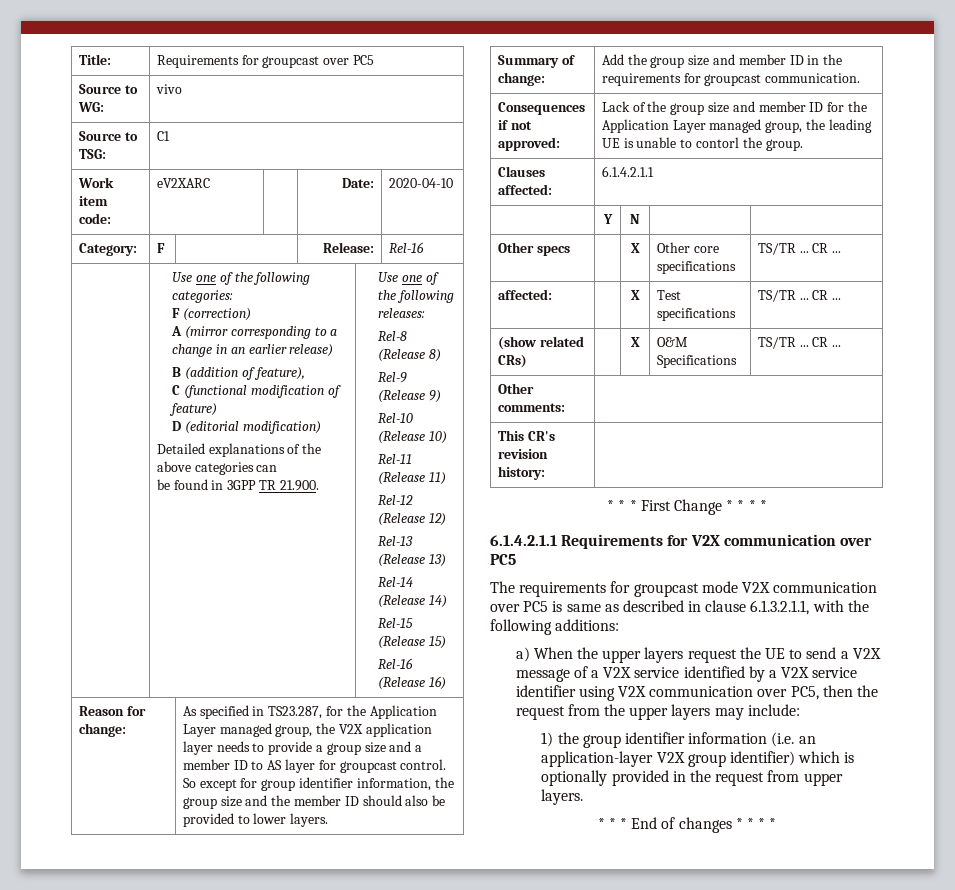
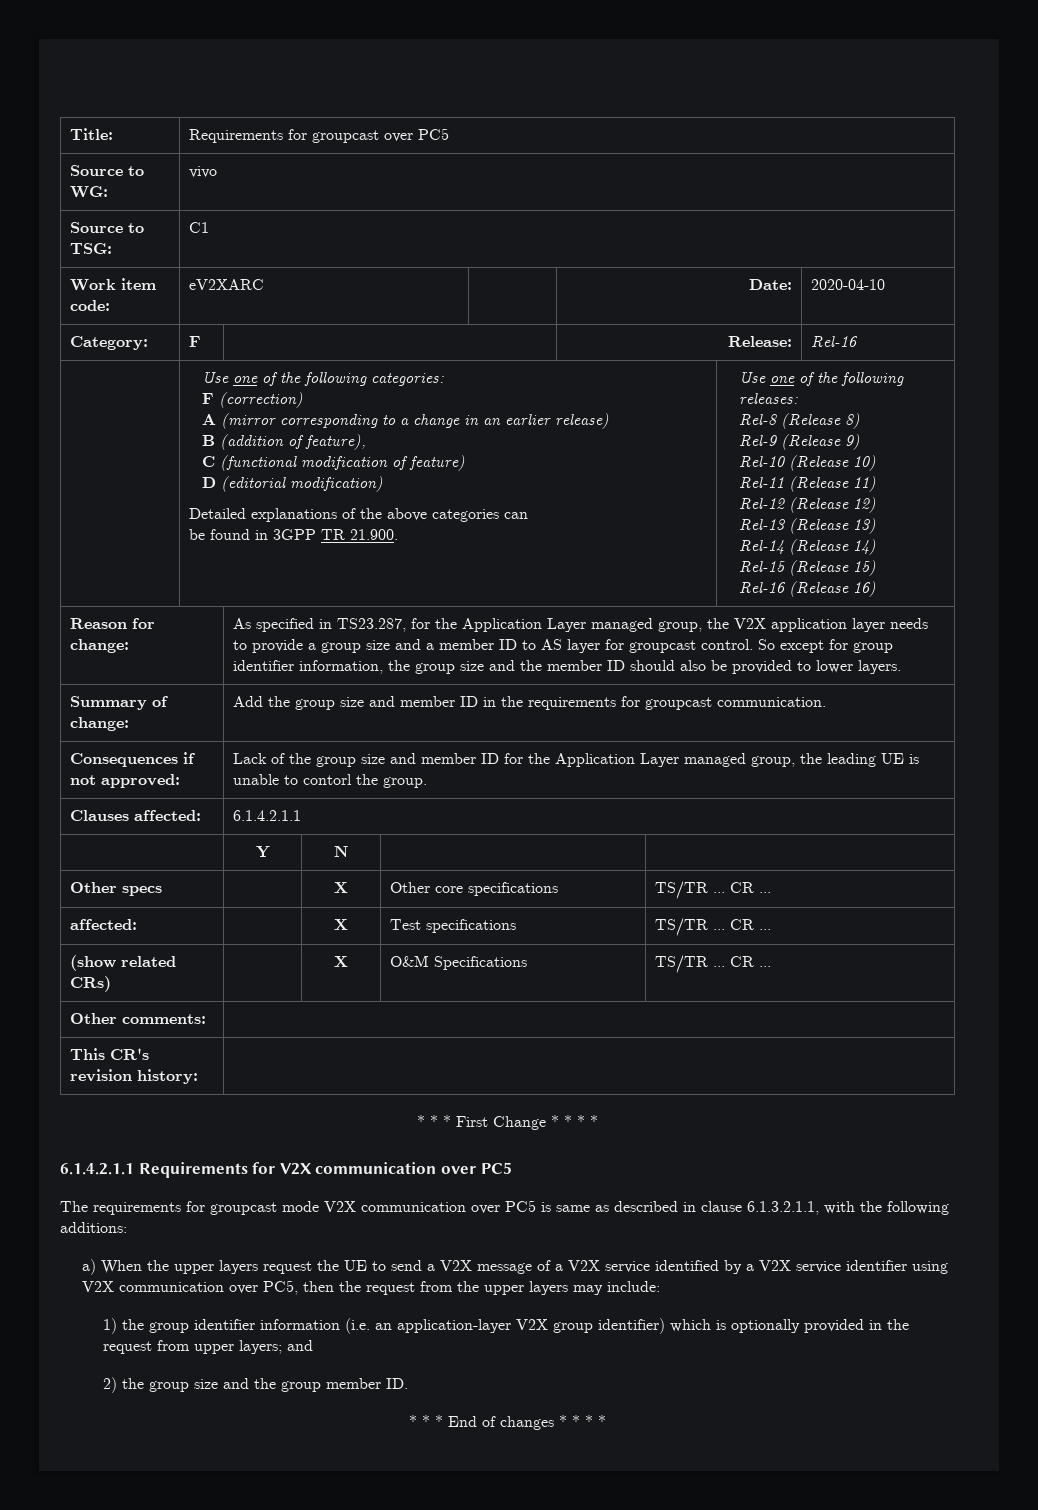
[541,789,584,805] layers. -> [239,1340,314,1354] [103,1377,409,1393] layers; and // 2) the group size and the group member ID.

